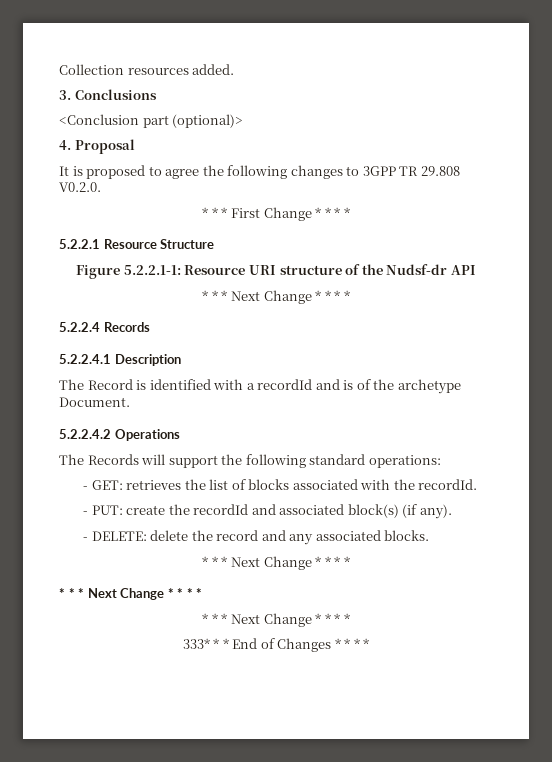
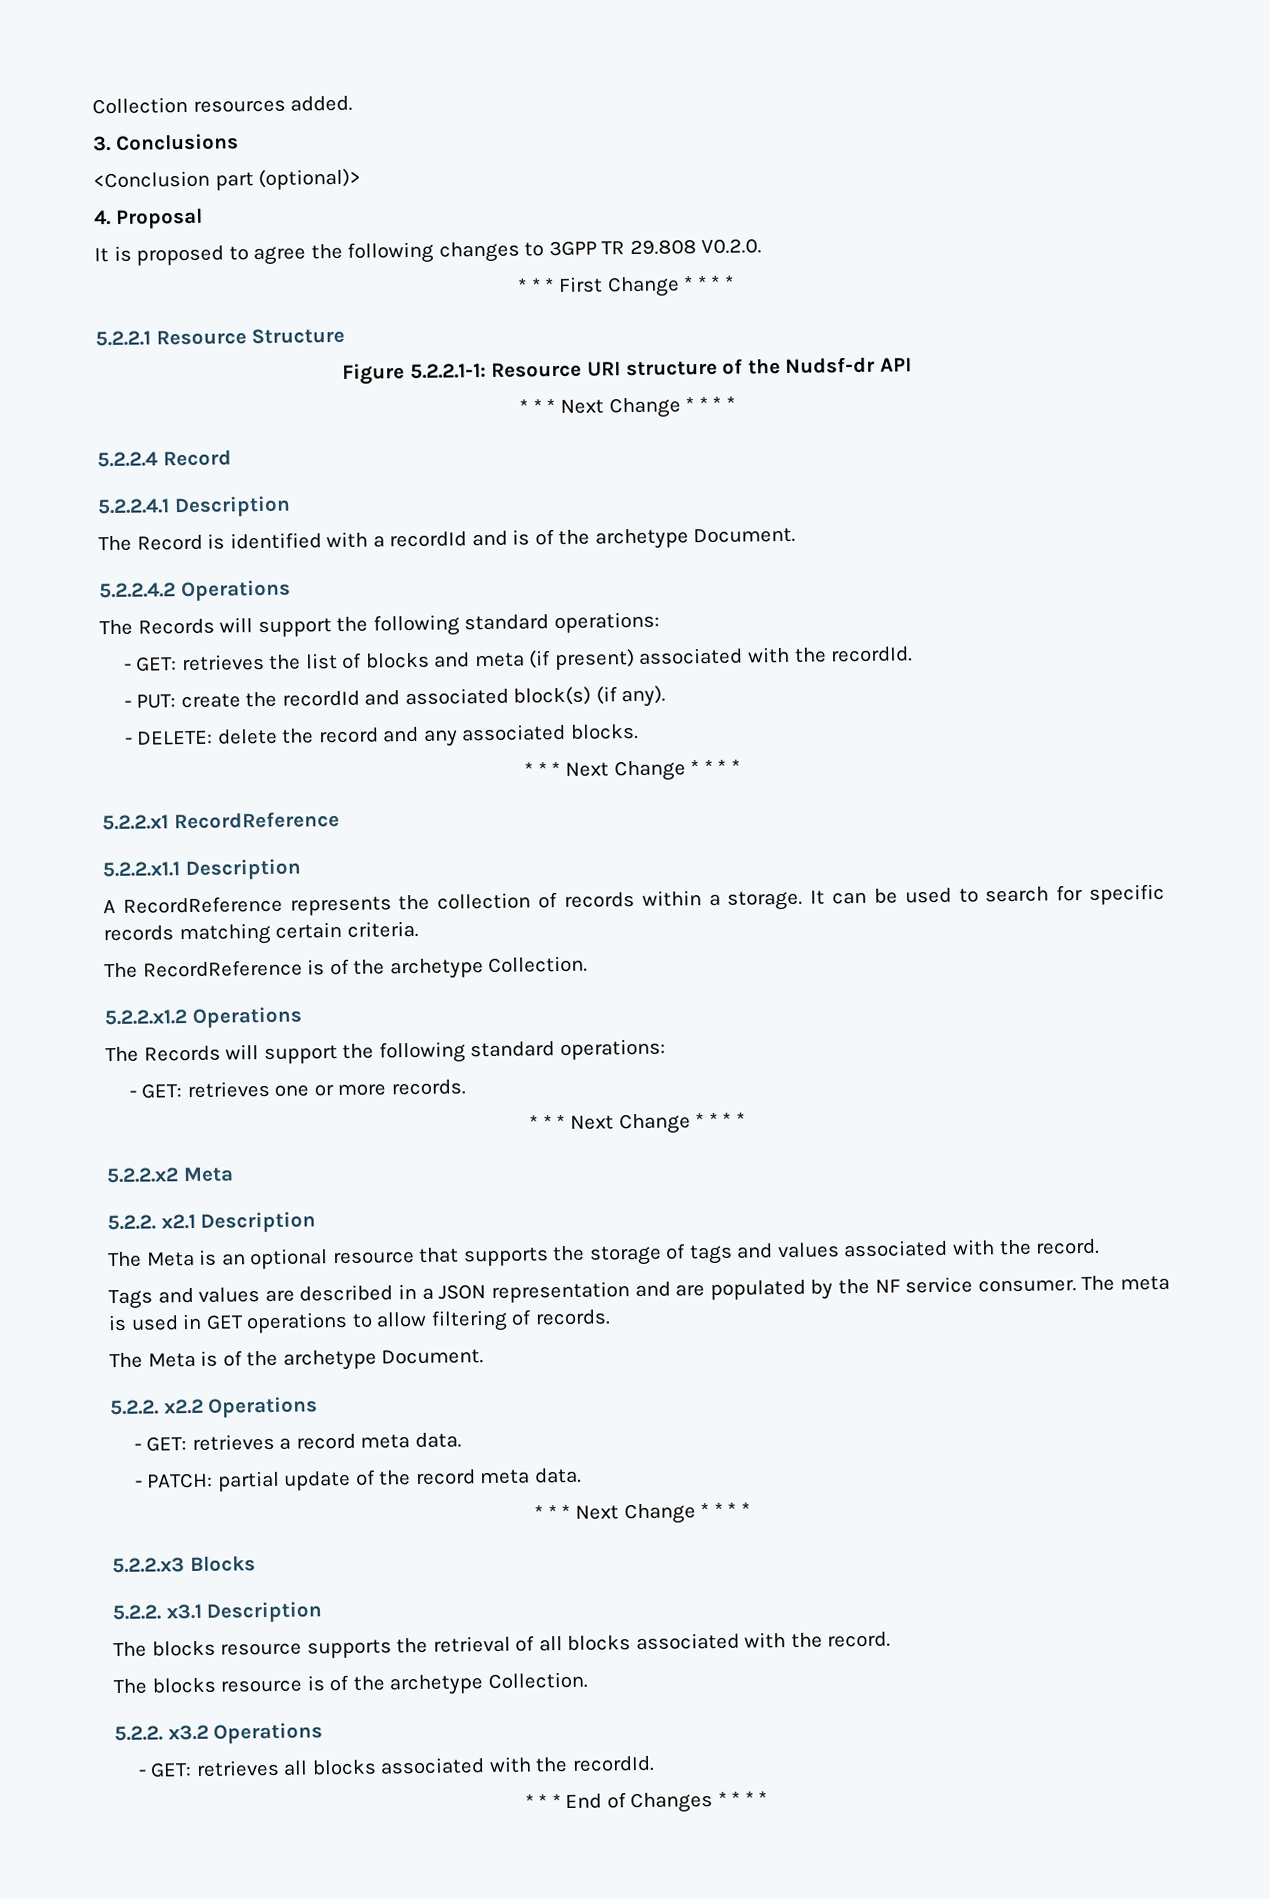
[103,322,150,332] Records -> [162,449,232,467] Record
(290, 484) none -> [433,648,635,671] and meta (if present)
[59,588,203,600] [202,613,350,627] [182,638,210,649] * * * Next Change * * * * // * * * Next Change * * * * // 333* -> [102,810,340,831] [102,858,302,881] [103,883,1166,916] [103,920,419,946] [104,955,589,980] [104,1006,303,1028] [105,1038,666,1065] [128,1079,466,1099] [529,1111,745,1135] [106,1166,234,1184] [107,1211,317,1233] [108,1238,1101,1270] [108,1275,1170,1310] [108,1309,611,1334] [109,1349,485,1371] [110,1396,319,1418] [133,1432,462,1452] [134,1467,582,1492] [534,1501,750,1525] [112,1555,256,1574] [112,1601,323,1623] [113,1631,892,1659] [113,1671,588,1696] [114,1722,324,1744] [137,1755,655,1778] [524,1793,534,1809] 5.2.2.x1 RecordReference // 5.2.2.x1.1 Description // A RecordReference represents the collection of records within a storage. It can be used to search for specific records matching certain criteria. // The RecordReference is of the archetype Collection. // 5.2.2.x1.2 Operations // The Records will support the following standard operations: // - GET: retrieves one or more records. // * * * Next Change * * * * // 5.2.2.x2 Meta // 5.2.2. x2.1 Description // The Meta is an optional resource that supports the storage of tags and values associated with the record. // Tags and values are described in a JSON representation and are populated by the NF service consumer. The meta is used in GET operations to allow filtering of records. // The Meta is of the archetype Document. // 5.2.2. x2.2 Operations // - GET: retrieves a record meta data. // - PATCH: partial update of the record meta data. // * * * Next Change * * * * // 5.2.2.x3 Blocks // 5.2.2. x3.1 Description // The blocks resource supports the retrieval of all blocks associated with the record. // The blocks resource is of the archetype Collection. // 5.2.2. x3.2 Operations // - GET: retrieves all blocks associated with the recordId. // *

